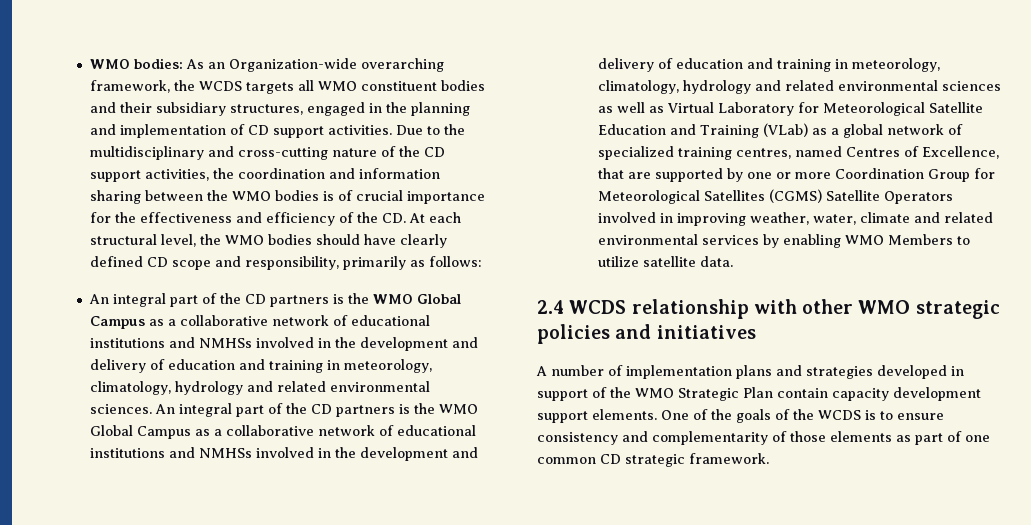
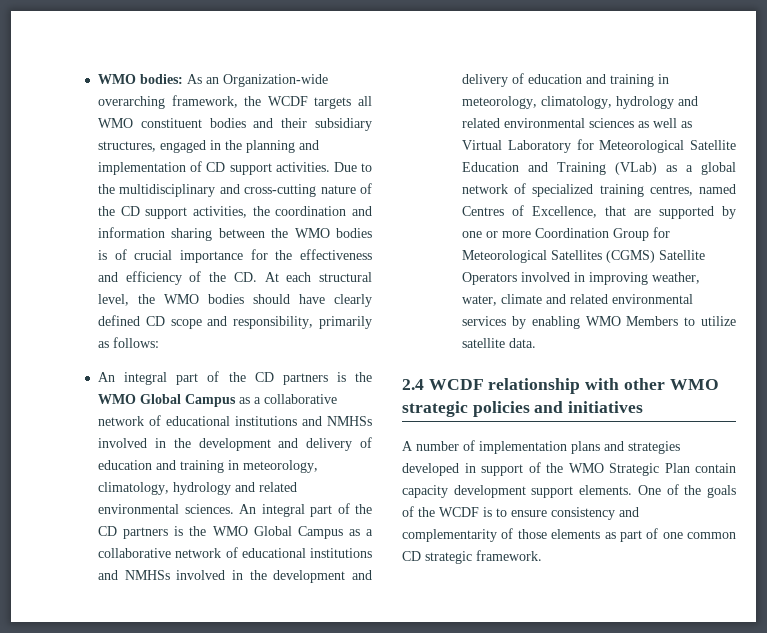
[198,81,242,91] WCDS -> [267,96,308,106] WCDF
[569,300,627,314] WCDS -> [428,379,484,390] WCDF
[818,410,861,420] WCDS -> [439,507,479,517] WCDF

